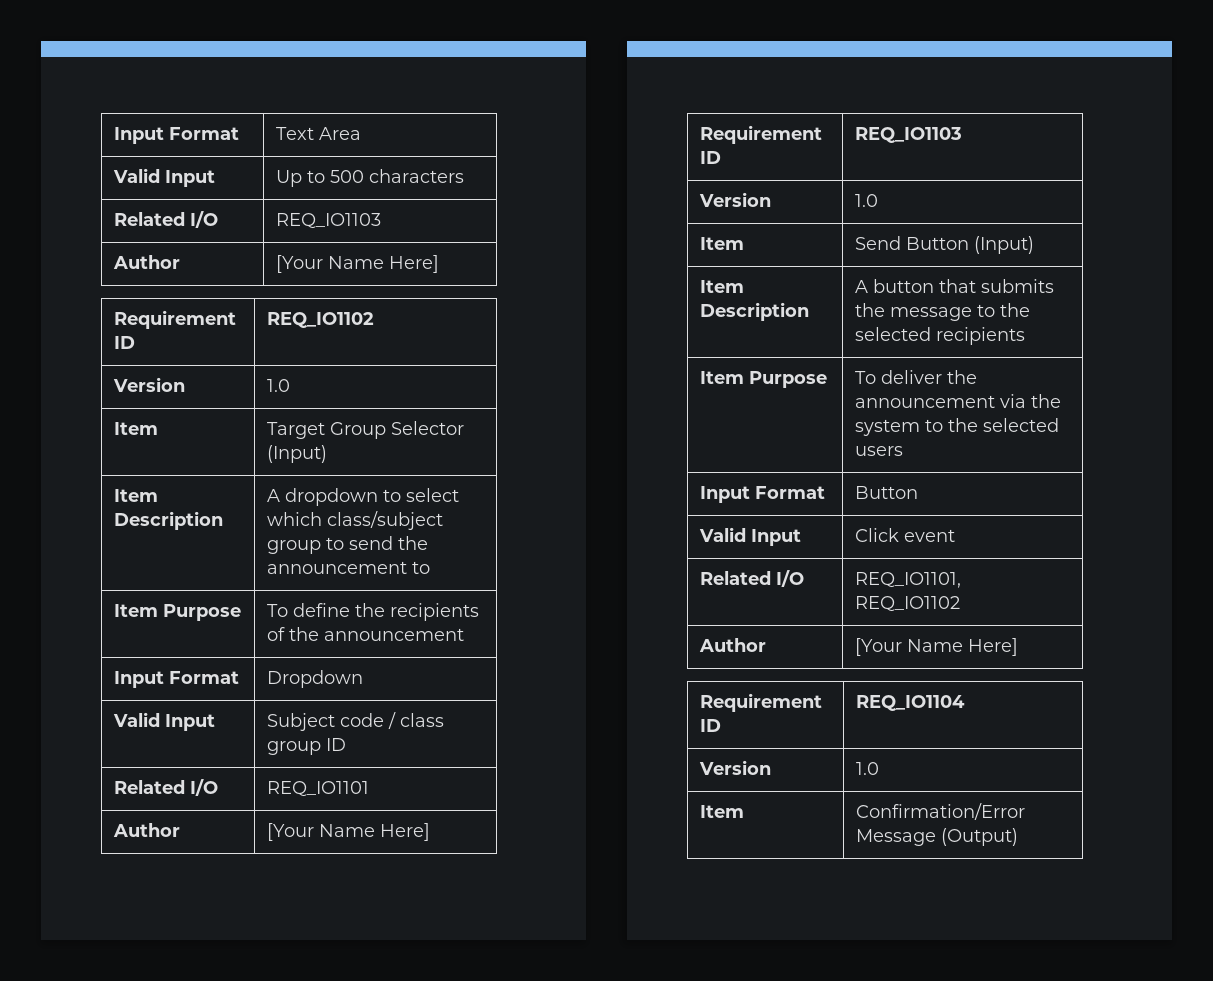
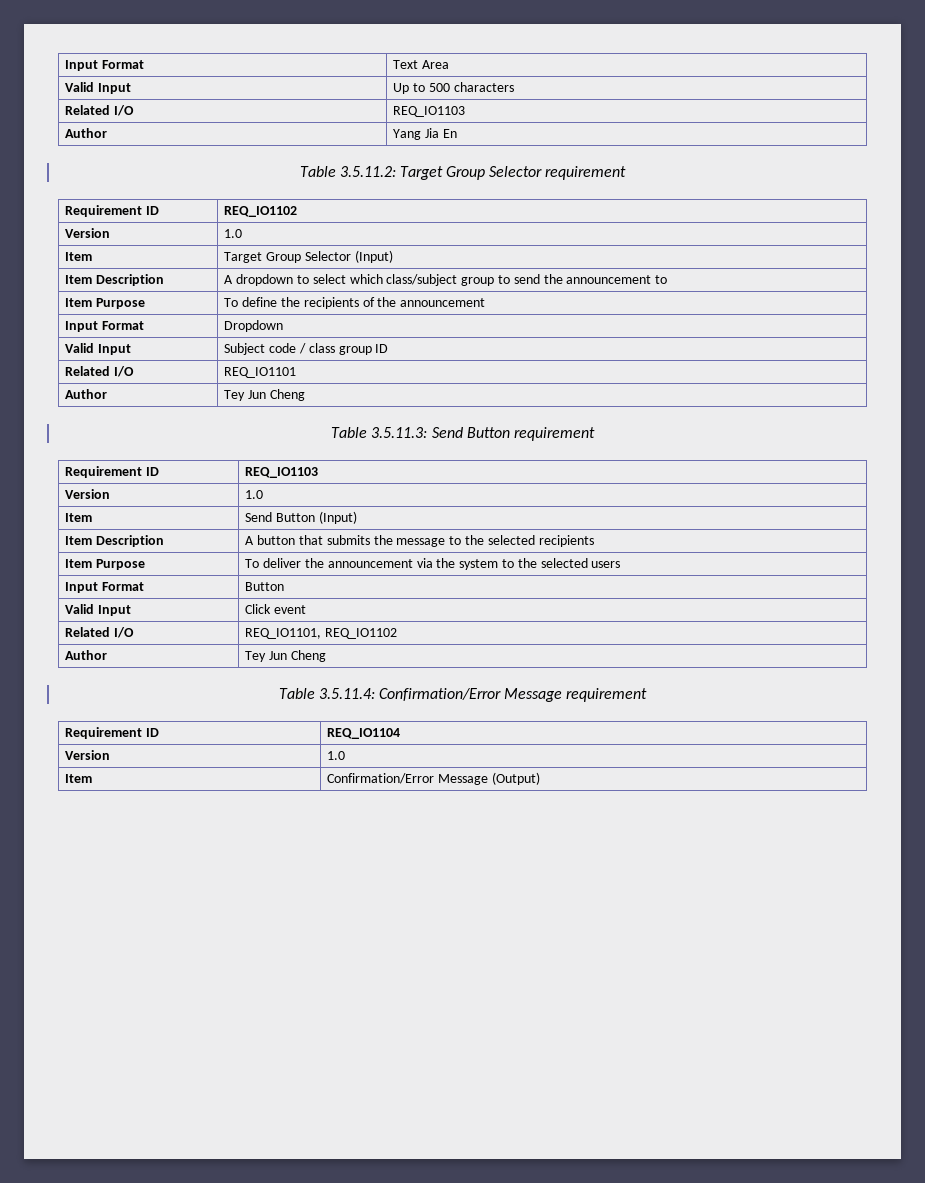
[276,255,440,273] [Your Name Here] -> [393,128,458,140] [299,166,627,180] Yang Jia En // Table 3.5.11.2: Target Group Selector requirement
[267,823,431,841] [Your Name Here] -> [224,389,306,401] [331,427,595,441] Tey Jun Cheng // Table 3.5.11.3: Send Button requirement
[855,638,1019,656] [Your Name Here] -> [245,650,327,662] [278,688,648,702] Tey Jun Cheng // Table 3.5.11.4: Confirmation/Error Message requirement

